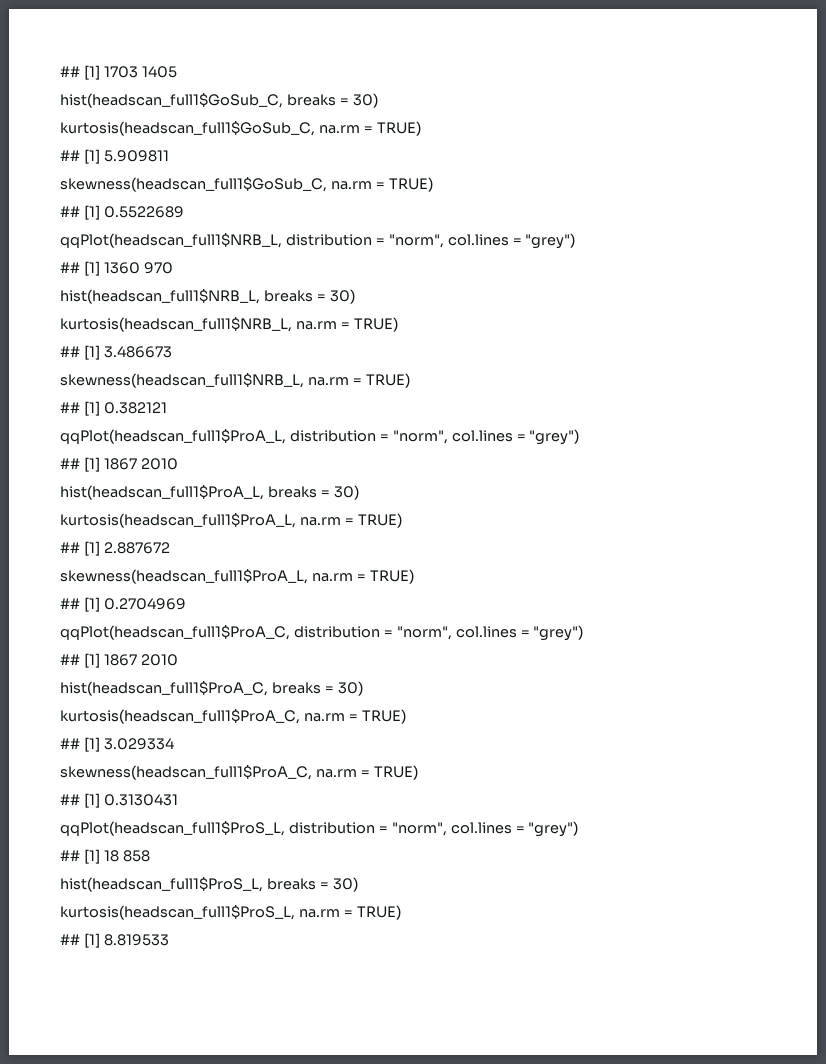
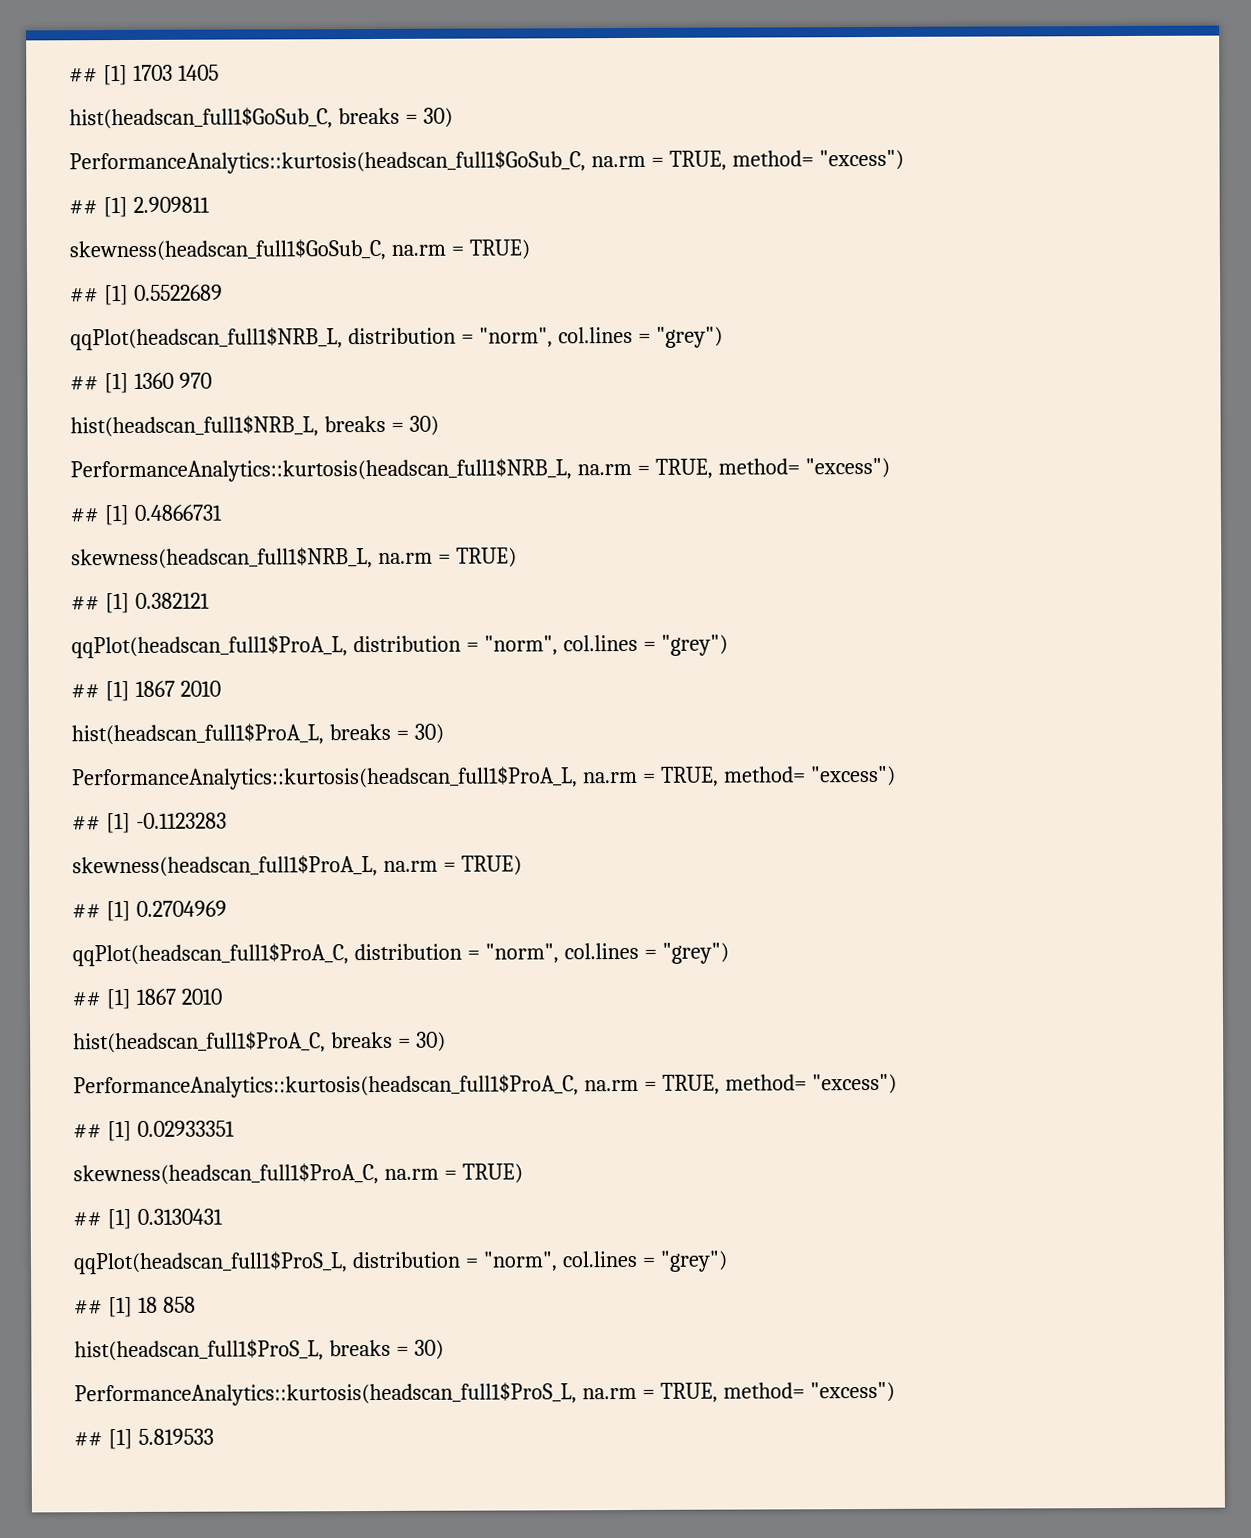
[60,121,421,136] [60,149,169,164] kurtosis(headscan_full1$GoSub_C, na.rm = TRUE) // ## [1] 5.909811 -> [69,149,904,175] [69,196,210,218] PerformanceAnalytics::kurtosis(headscan_full1$GoSub_C, na.rm = TRUE, method= "excess") // ## [1] 2.909811
[60,317,398,332] [60,345,172,360] kurtosis(headscan_full1$NRB_L, na.rm = TRUE) // ## [1] 3.486673 -> [70,457,890,483] [70,504,222,526] PerformanceAnalytics::kurtosis(headscan_full1$NRB_L, na.rm = TRUE, method= "excess") // ## [1] 0.4866731
[60,513,402,528] [60,541,170,556] kurtosis(headscan_full1$ProA_L, na.rm = TRUE) // ## [1] 2.887672 -> [71,765,896,791] [72,812,227,834] PerformanceAnalytics::kurtosis(headscan_full1$ProA_L, na.rm = TRUE, method= "excess") // ## [1] -0.1123283
[60,709,406,724] [60,737,174,752] kurtosis(headscan_full1$ProA_C, na.rm = TRUE) // ## [1] 3.029334 -> [73,1073,897,1099] [73,1120,235,1142] PerformanceAnalytics::kurtosis(headscan_full1$ProA_C, na.rm = TRUE, method= "excess") // ## [1] 0.02933351
[60,905,401,920] [60,933,169,948] kurtosis(headscan_full1$ProS_L, na.rm = TRUE) // ## [1] 8.819533 -> [74,1381,895,1407] [74,1428,214,1450] PerformanceAnalytics::kurtosis(headscan_full1$ProS_L, na.rm = TRUE, method= "excess") // ## [1] 5.819533

